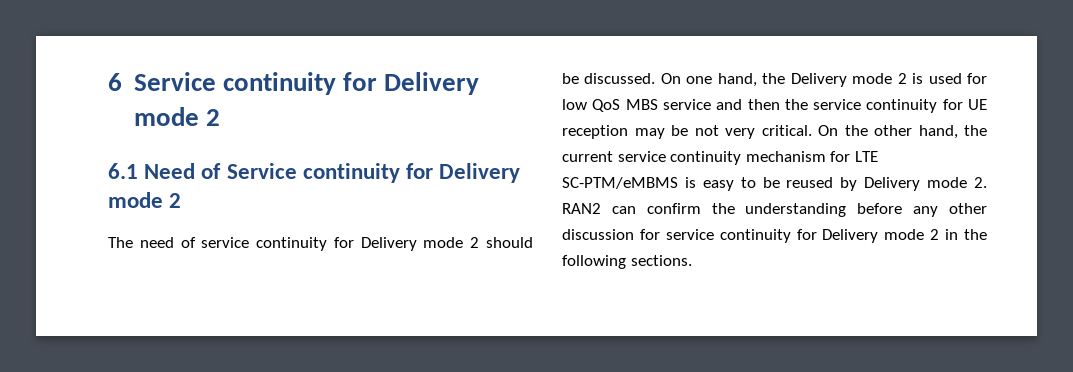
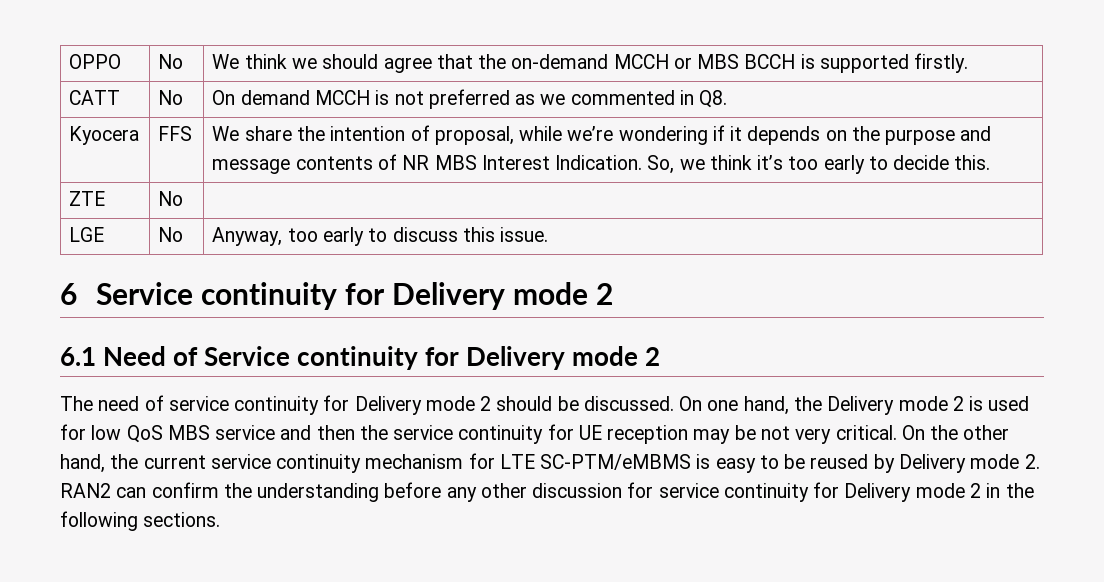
(108, 82) none -> [69,54,122,69] [158,54,184,69] [212,53,969,73] [69,90,121,105] [158,90,184,105] [212,89,728,109] [69,126,140,145] [158,126,193,141] [212,125,992,145] [212,154,991,174] [69,191,106,206] [158,191,184,206] [69,227,105,242] [158,227,184,242] [212,227,549,246] OPPO | No | We think we should agree that the on-demand MCCH or MBS BCCH is supported firstly. // CATT | No | On demand MCCH is not preferred as we commented in Q8. // Kyocera | FFS | We share the intention of proposal, while we’re wondering if it depends on the purpose and message contents of NR MBS Interest Indication. So, we think it’s too early to decide this. // ZTE | No | // LGE | No | Anyway, too early to discuss this issue. //

